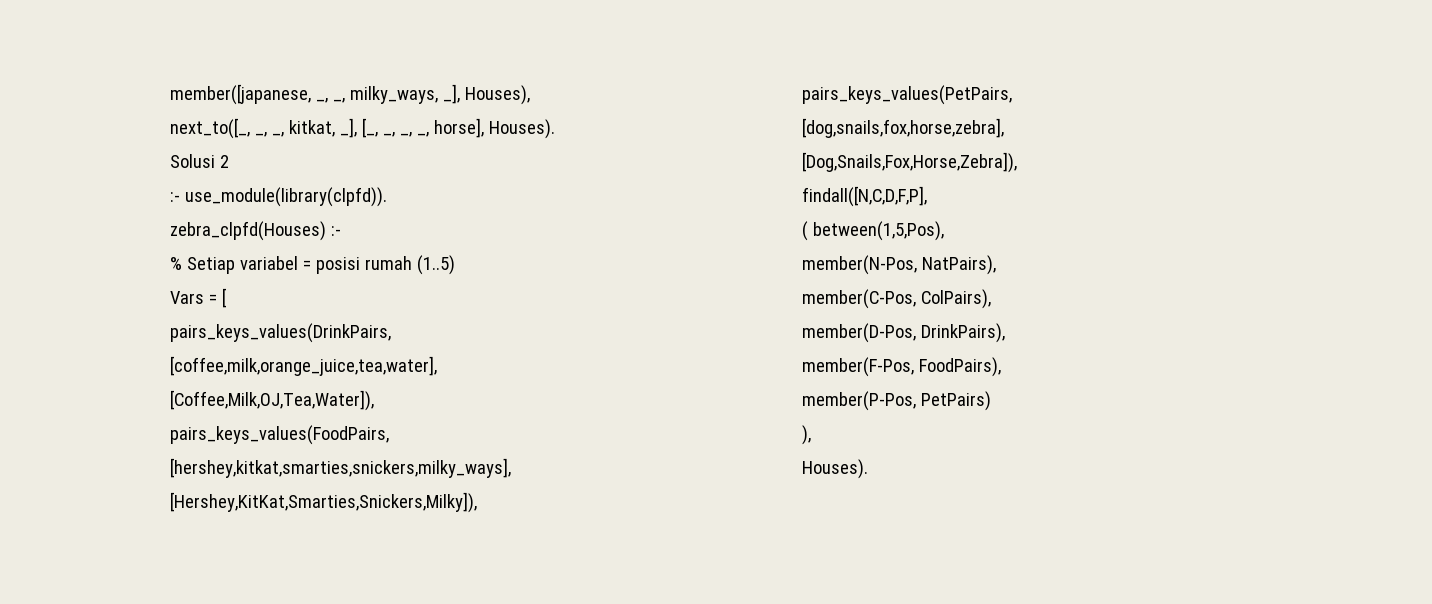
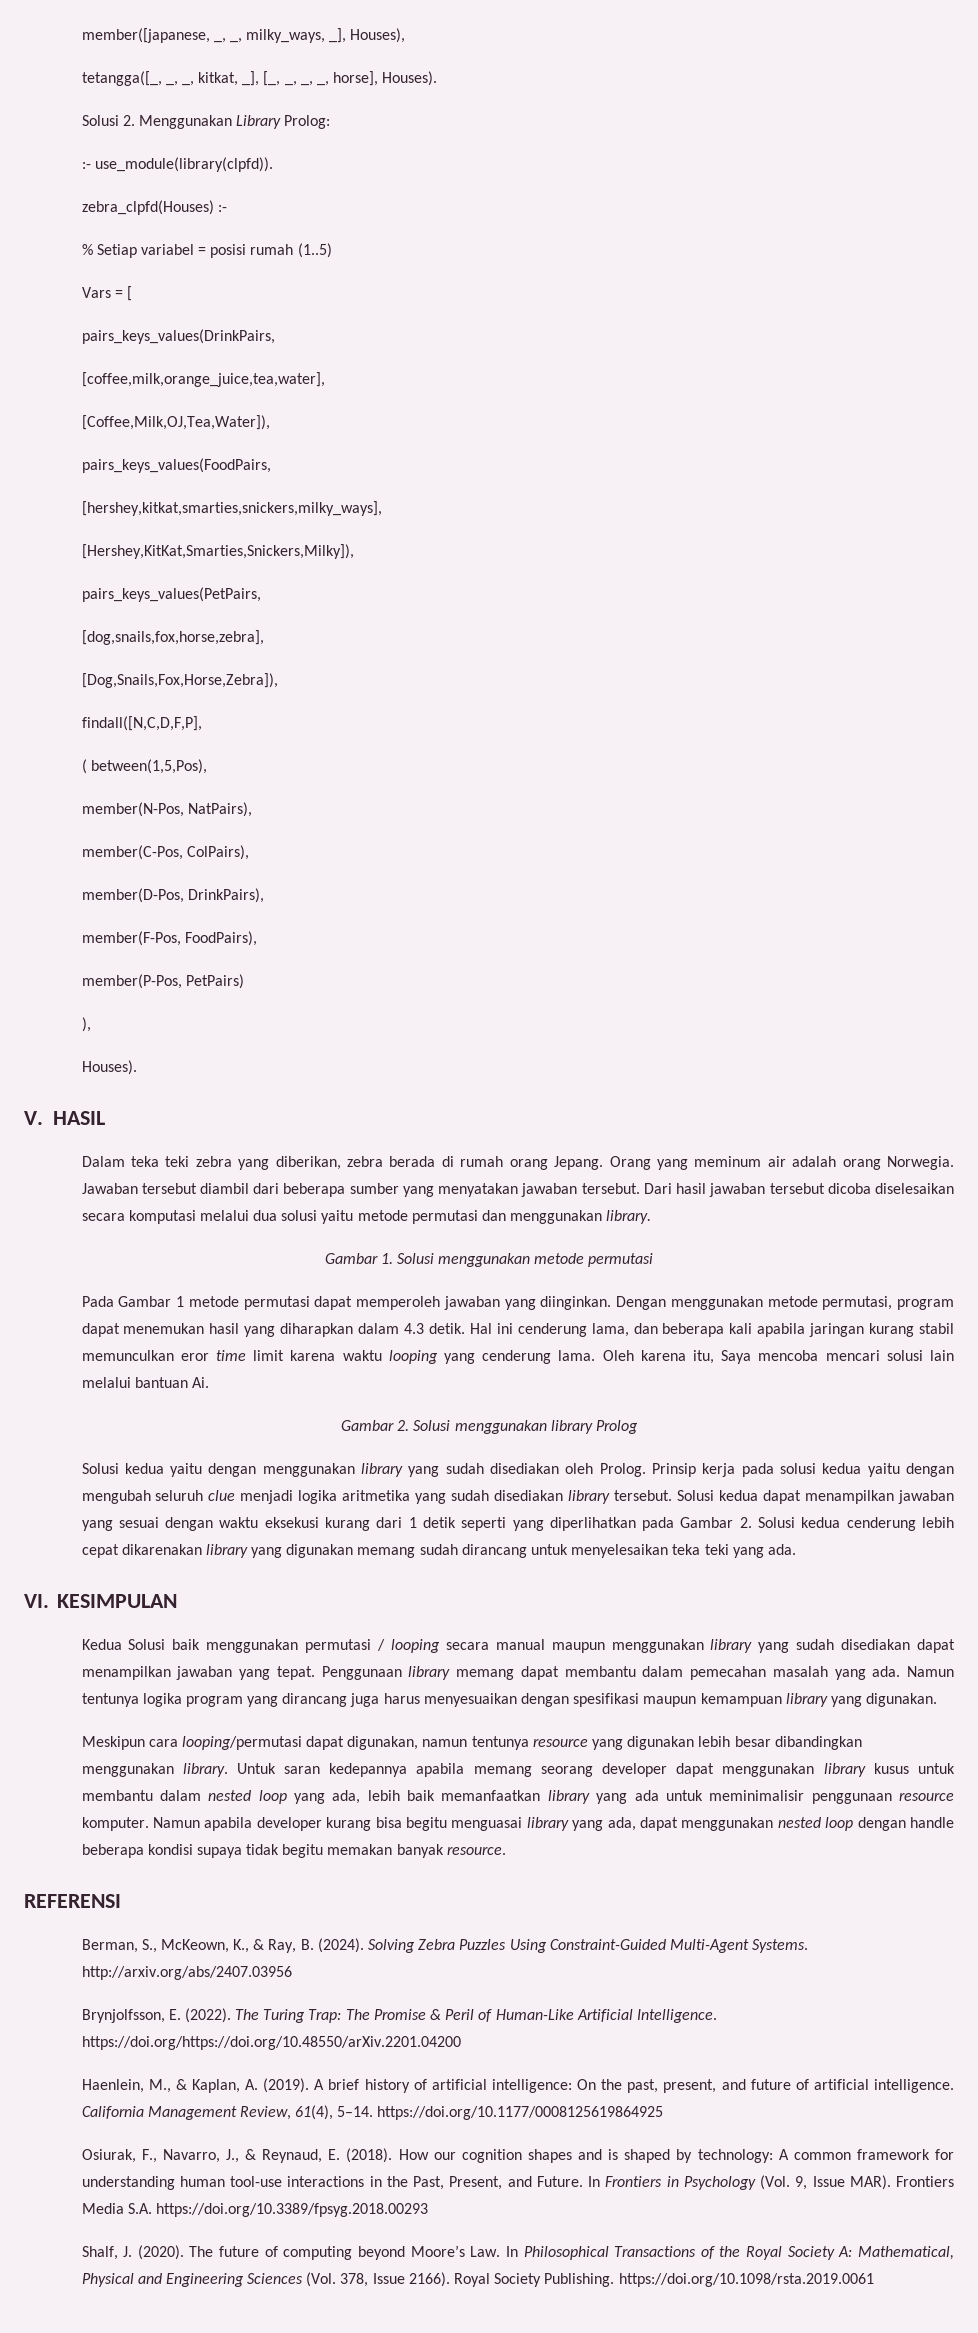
[170,118,251,139] next_to([_, -> [81,71,162,86] tetangga([_,
[220,155,230,168] 2 -> [122,115,331,129] 2. Menggunakan Library Prolog:
(869, 469) none -> [24,1111,105,1125] [81,1156,954,1170] [81,1183,954,1197] [81,1210,652,1224] [324,1253,654,1267] [81,1296,954,1310] [81,1323,954,1337] [81,1350,954,1364] [81,1377,209,1388] [341,1420,638,1434] [81,1463,954,1477] [81,1490,954,1504] [81,1517,955,1531] [81,1544,796,1558] [24,1594,177,1608] [81,1639,956,1653] [81,1666,954,1680] [81,1693,938,1707] [81,1736,862,1750] [81,1763,955,1777] [81,1790,954,1804] [81,1817,955,1831] [81,1844,506,1858] [24,1894,121,1908] [81,1938,809,1953] [81,1966,292,1980] [81,2008,717,2023] [81,2036,461,2050] [81,2078,954,2093] [81,2105,664,2120] [81,2148,954,2163] [81,2175,955,2190] [81,2203,428,2217] [81,2245,955,2260] [81,2272,874,2287] // V. HASIL // Dalam teka teki zebra yang diberikan, zebra berada di rumah orang Jepang. Orang yang meminum air adalah orang Norwegia. Jawaban tersebut diambil dari beberapa sumber yang menyatakan jawaban tersebut. Dari hasil jawaban tersebut dicoba diselesaikan secara komputasi melalui dua solusi yaitu metode permutasi dan menggunakan library. // Gambar 1. Solusi menggunakan metode permutasi // Pada Gambar 1 metode permutasi dapat memperoleh jawaban yang diinginkan. Dengan menggunakan metode permutasi, program dapat menemukan hasil yang diharapkan dalam 4.3 detik. Hal ini cenderung lama, dan beberapa kali apabila jaringan kurang stabil memunculkan eror time limit karena waktu looping yang cenderung lama. Oleh karena itu, Saya mencoba mencari solusi lain melalui bantuan Ai. // Gambar 2. Solusi menggunakan library Prolog // Solusi kedua yaitu dengan menggunakan library yang sudah disediakan oleh Prolog. Prinsip kerja pada solusi kedua yaitu dengan mengubah seluruh clue menjadi logika aritmetika yang sudah disediakan library tersebut. Solusi kedua dapat menampilkan jawaban yang sesuai dengan waktu eksekusi kurang dari 1 detik seperti yang diperlihatkan pada Gambar 2. Solusi kedua cenderung lebih cepat dikarenakan library yang digunakan memang sudah dirancang untuk menyelesaikan teka teki yang ada. // VI. KESIMPULAN // Kedua Solusi baik menggunakan permutasi / looping secara manual maupun menggunakan library yang sudah disediakan dapat menampilkan jawaban yang tepat. Penggunaan library memang dapat membantu dalam pemecahan masalah yang ada. Namun tentunya logika program yang dirancang juga harus menyesuaikan dengan spesifikasi maupun kemampuan library yang digunakan. // Meskipun cara looping/permutasi dapat digunakan, namun tentunya resource yang digunakan lebih besar dibandingkan menggunakan library. Untuk saran kedepannya apabila memang seorang developer dapat menggunakan library kusus untuk membantu dalam nested loop yang ada, lebih baik memanfaatkan library yang ada untuk meminimalisir penggunaan resource komputer. Namun apabila developer kurang bisa begitu menguasai library yang ada, dapat menggunakan nested loop dengan handle beberapa kondisi supaya tidak begitu memakan banyak resource. // REFERENSI // Berman, S., McKeown, K., & Ray, B. (2024). Solving Zebra Puzzles Using Constraint-Guided Multi-Agent Systems. http://arxiv.org/abs/2407.03956 // Brynjolfsson, E. (2022). The Turing Trap: The Promise & Peril of Human-Like Artificial Intelligence. https://doi.org/https://doi.org/10.48550/arXiv.2201.04200 // Haenlein, M., & Kaplan, A. (2019). A brief history of artificial intelligence: On the past, present, and future of artificial intelligence. California Management Review, 61(4), 5–14. https://doi.org/10.1177/0008125619864925 // Osiurak, F., Navarro, J., & Reynaud, E. (2018). How our cognition shapes and is shaped by technology: A common framework for understanding human tool-use interactions in the Past, Present, and Future. In Frontiers in Psychology (Vol. 9, Issue MAR). Frontiers Media S.A. https://doi.org/10.3389/fpsyg.2018.00293 // Shalf, J. (2020). The future of computing beyond Moore’s Law. In Philosophical Transactions of the Royal Society A: Mathematical, Physical and Engineering Sciences (Vol. 378, Issue 2166). Royal Society Publishing. https://doi.org/10.1098/rsta.2019.0061

